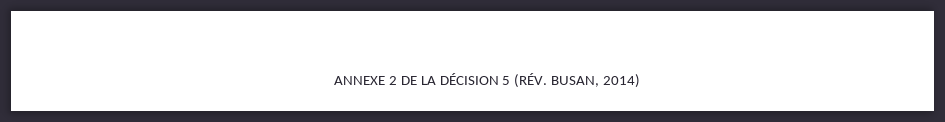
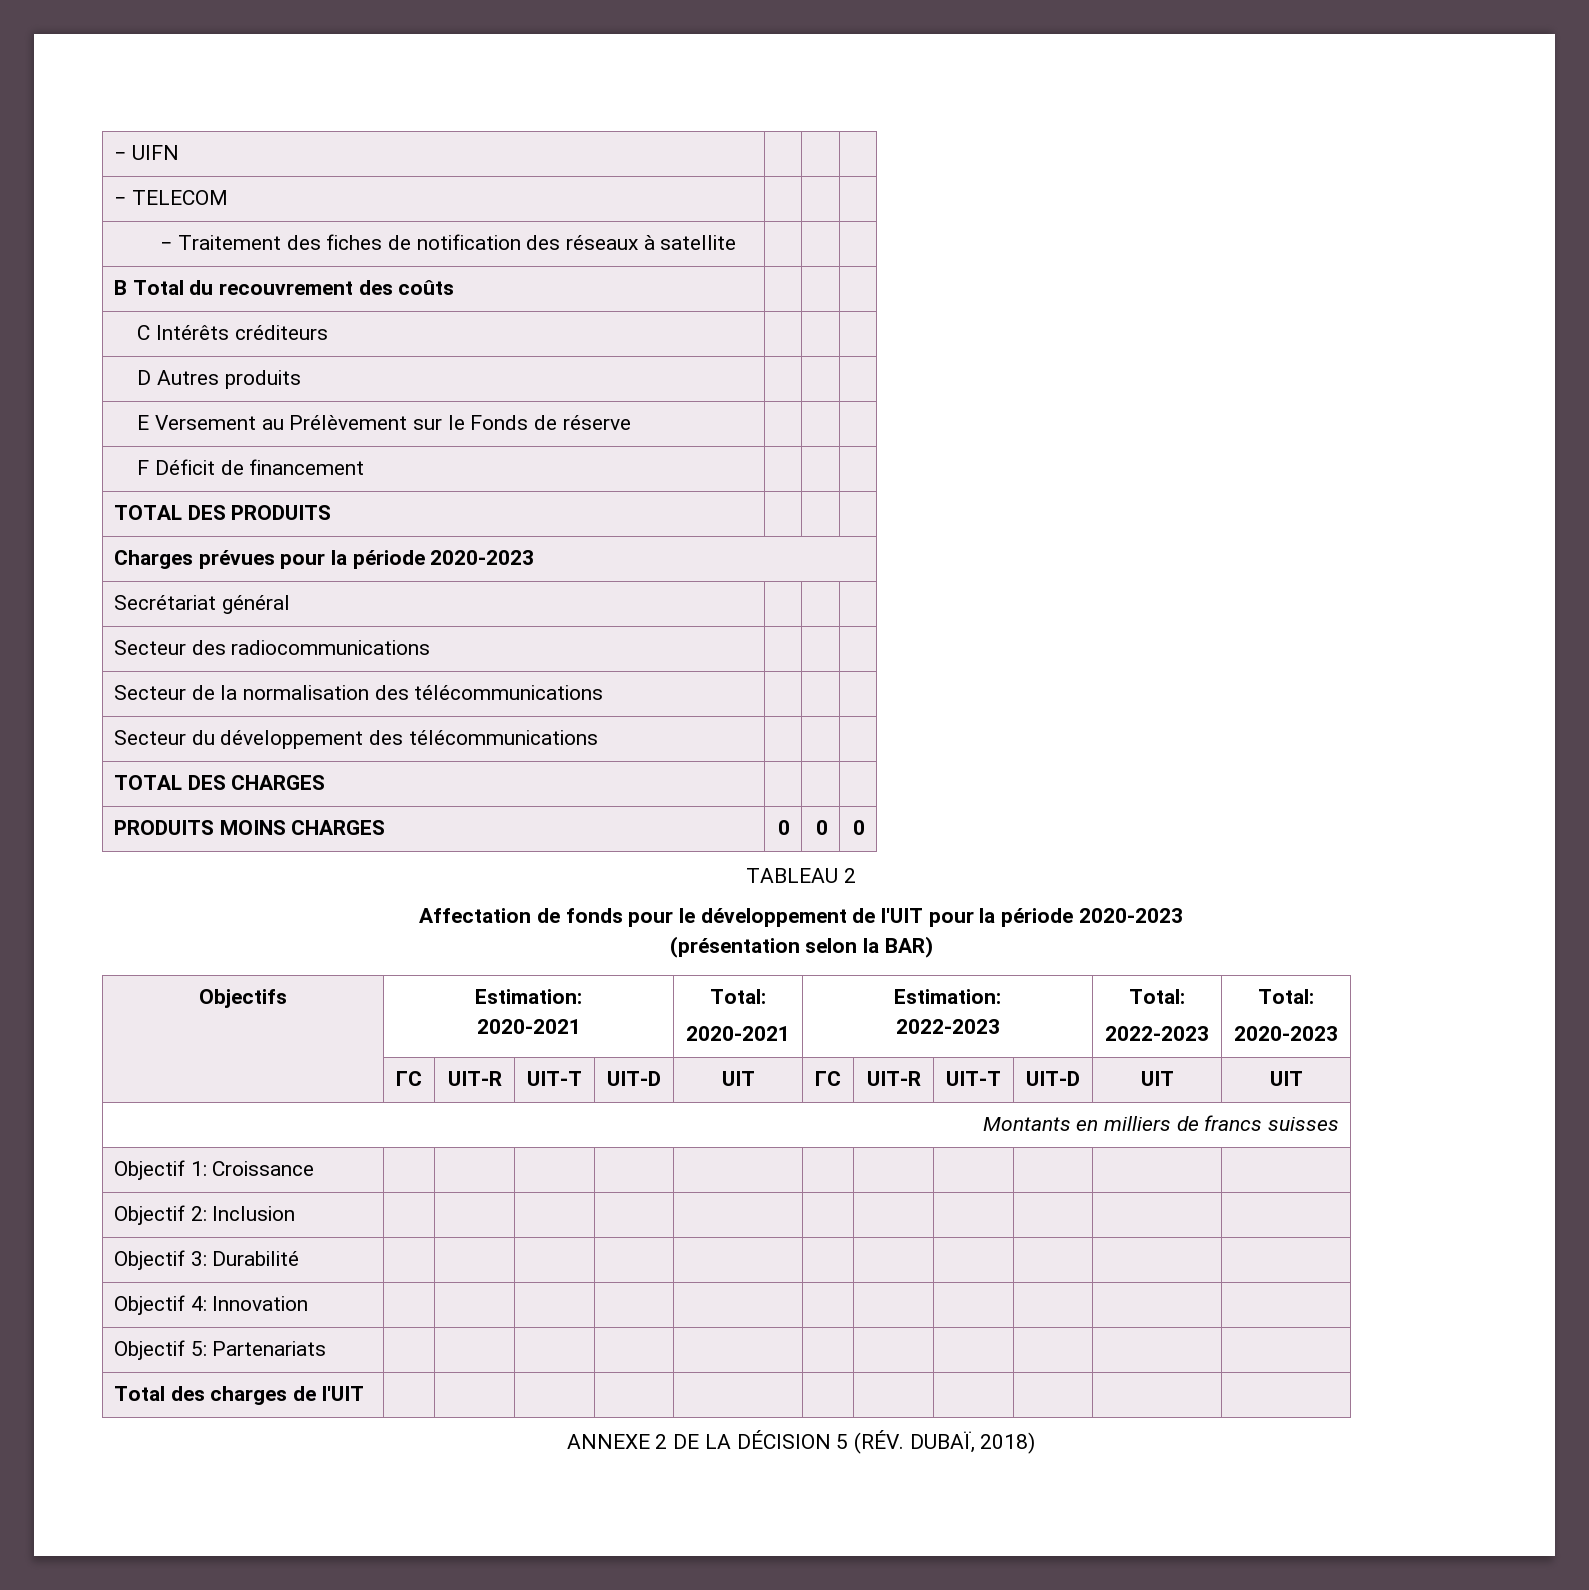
(333, 80) none -> [114,145,179,160] [114,190,228,205] [160,234,737,250] [114,280,455,295] [137,325,328,340] [137,370,301,389] [137,415,631,430] [137,459,365,475] [114,505,332,520] [114,550,535,569] [114,595,290,614] [114,640,431,655] [114,685,604,700] [114,730,598,749] [114,775,326,790] [114,820,386,835] [777,820,790,835] [815,820,828,835] [852,820,865,835] [746,868,856,883] [419,908,1183,927] [669,936,933,958] [199,989,287,1008] [475,989,582,1004] [476,1019,581,1034] [710,989,766,1004] [686,1026,790,1041] [894,989,1001,1004] [895,1019,1000,1034] [1129,989,1185,1004] [1105,1026,1209,1041] [1258,989,1314,1004] [1234,1026,1338,1041] [396,1071,422,1086] [447,1071,502,1086] [527,1071,582,1086] [607,1071,661,1086] [721,1071,755,1086] [815,1071,841,1086] [866,1071,921,1086] [946,1071,1001,1086] [1026,1071,1080,1086] [1140,1071,1174,1086] [1269,1071,1303,1086] [982,1115,1339,1131] [114,1160,315,1180] [114,1205,296,1225] [114,1250,300,1270] [114,1295,309,1315] [114,1340,327,1360] [114,1386,364,1405] − UIFN | | | // − TELECOM | | | // − Traitement des fiches de notification des réseaux à satellite | | | // B Total du recouvrement des coûts | | | // C Intérêts créditeurs | | | // D Autres produits | | | // E Versement au Prélèvement sur le Fonds de réserve | | | // F Déficit de financement | | | // TOTAL DES PRODUITS | | | // Charges prévues pour la période 2020-2023 // Secrétariat général | | | // Secteur des radiocommunications | | | // Secteur de la normalisation des télécommunications | | | // Secteur du développement des télécommunications | | | // TOTAL DES CHARGES | | | // PRODUITS MOINS CHARGES | 0 | 0 | 0 // TABLEAU 2 // Affectation de fonds pour le développement de l'UIT pour la période 2020-2023 // (présentation selon la BAR) // Objectifs | Estimation: // 2020-2021 | Total: // 2020-2021 | Estimation: // 2022-2023 | Total: // 2022-2023 | Total: // 2020-2023 // | ГС | UIT-R | UIT-T | UIT-D | UIT | ГС | UIT-R | UIT-T | UIT-D | UIT | UIT // Montants en milliers de francs suisses // Objectif 1: Croissance | | | | | | | | | | | // Objectif 2: Inclusion | | | | | | | | | | | // Objectif 3: Durabilité | | | | | | | | | | | // Objectif 4: Innovation | | | | | | | | | | | // Objectif 5: Partenariats | | | | | | | | | | | // Total des charges de l'UIT | | | | | | | | | | | //
[551,74,641,88] BUSAN, 2014) -> [909,1431,1036,1454] DUBAÏ, 2018)

